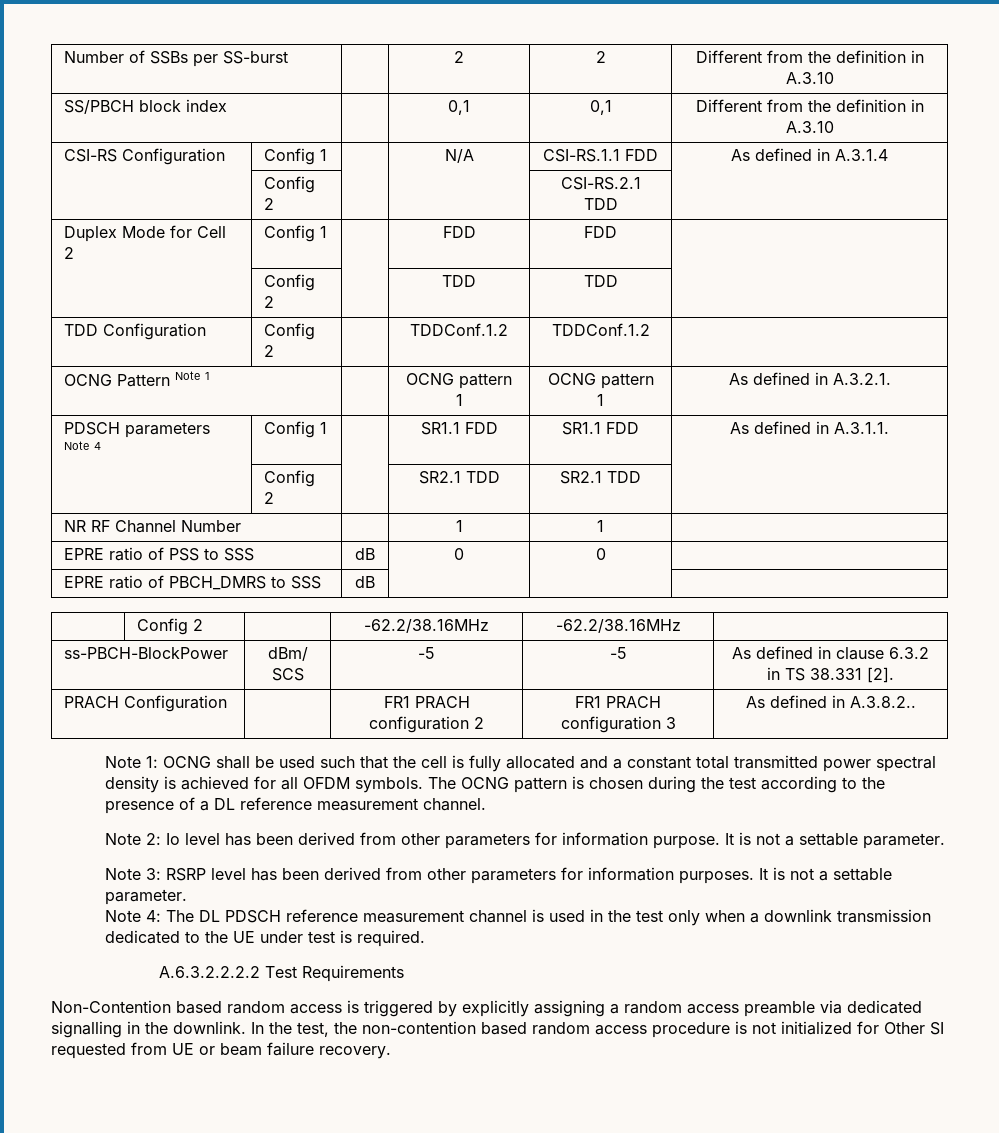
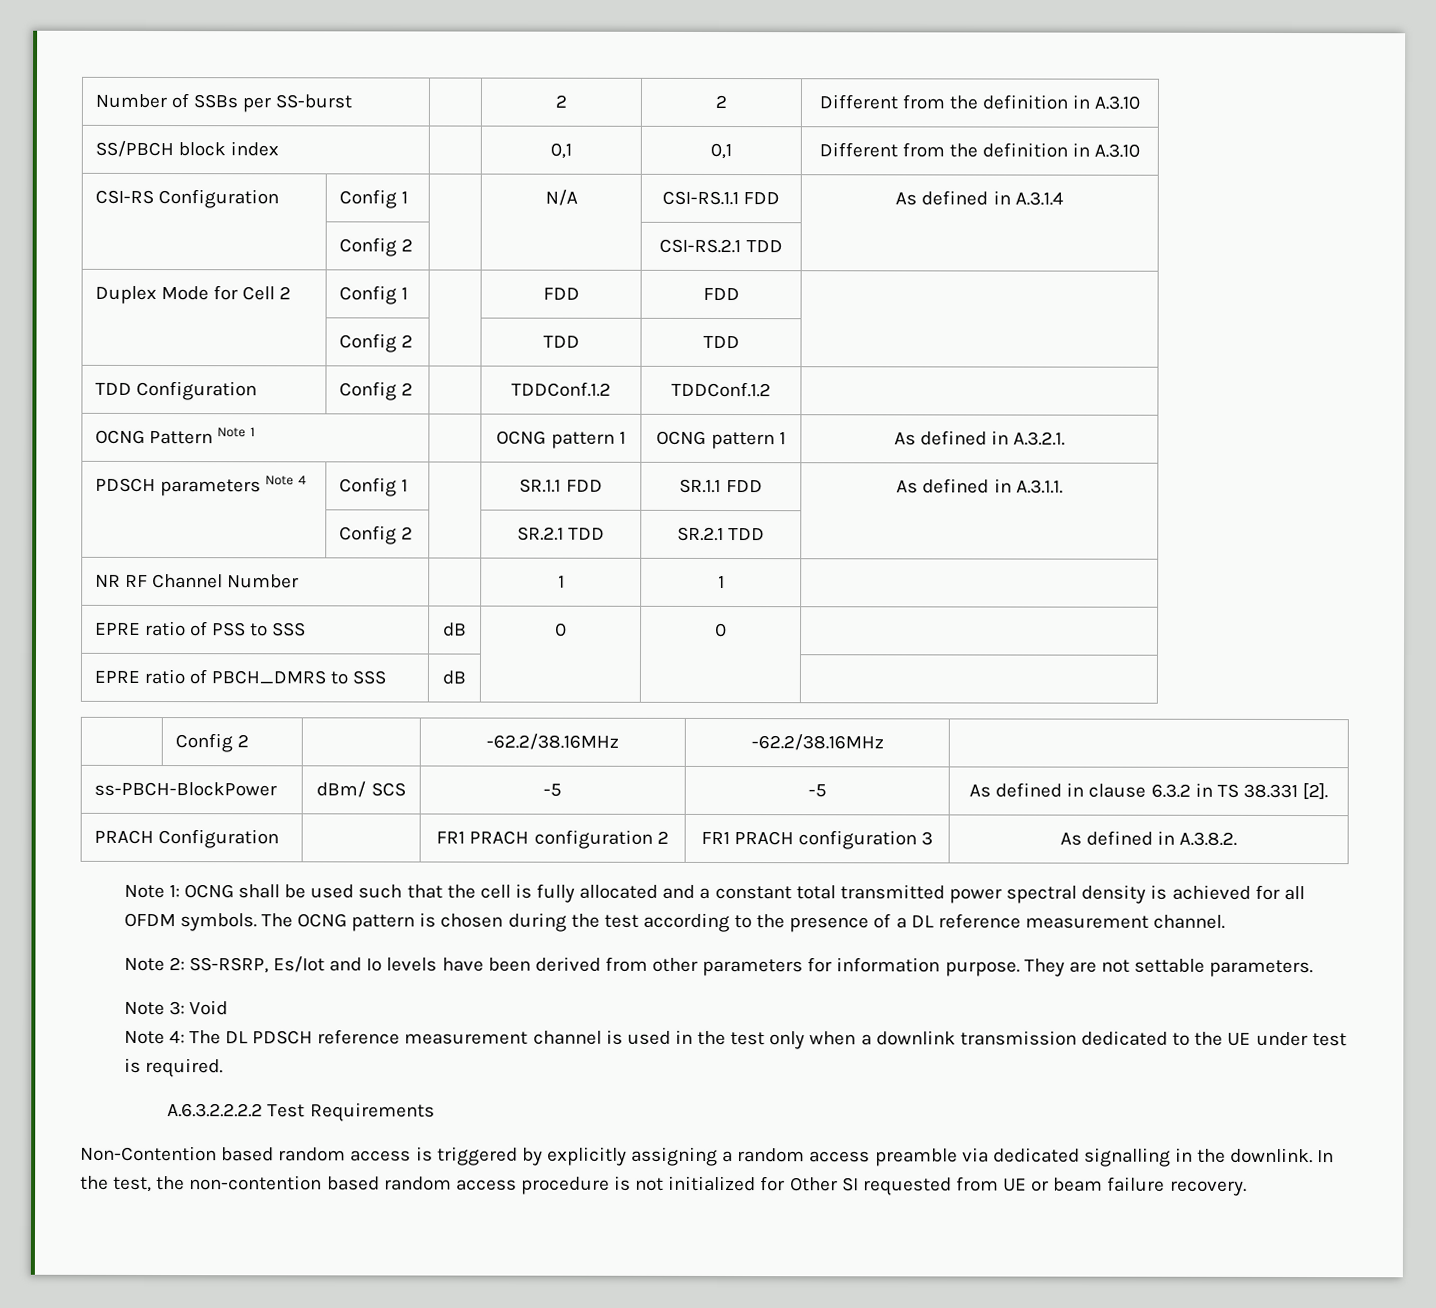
[420,422,498,435] [562,422,601,435] SR1.1 FDD | SR1.1 -> [519,478,603,493] [679,478,722,494] SR.1.1 FDD | SR.1.1
[418,471,500,484] [560,471,602,484] SR2.1 TDD | SR2.1 -> [516,526,606,541] [676,526,724,542] SR.2.1 TDD | SR.2.1
[849,696,916,708] A.3.8.2.. -> [1179,831,1238,846] A.3.8.2.
[166,833,252,846] Io level has -> [188,956,484,974] SS-RSRP, Es/Iot and Io levels have
[725,832,946,849] [105,867,893,884] [105,889,188,905] It is not a settable parameter. // Note 3: RSRP level has been derived from other parameters for information purposes. It is not a settable parameter. -> [1023,958,1314,978] [123,1000,228,1016] They are not settable parameters. // Note 3: Void

